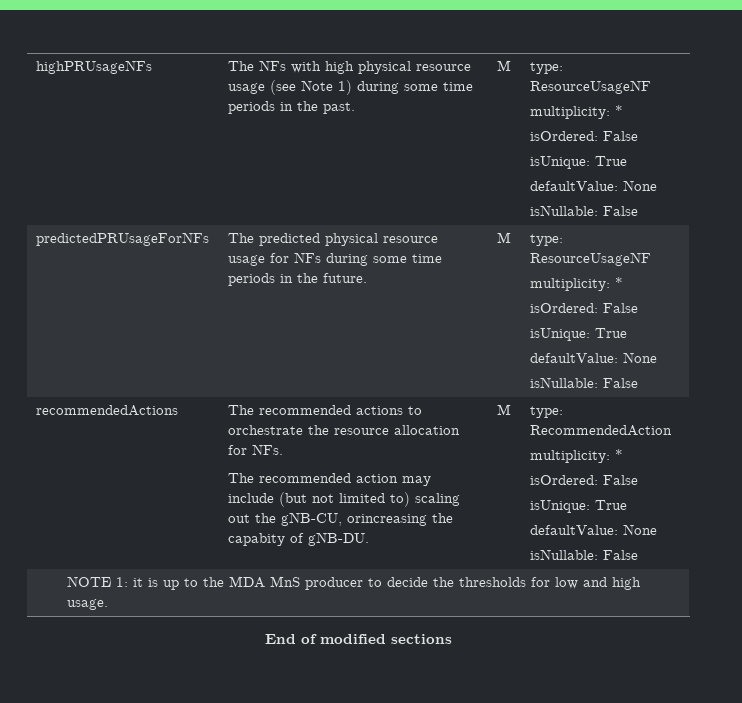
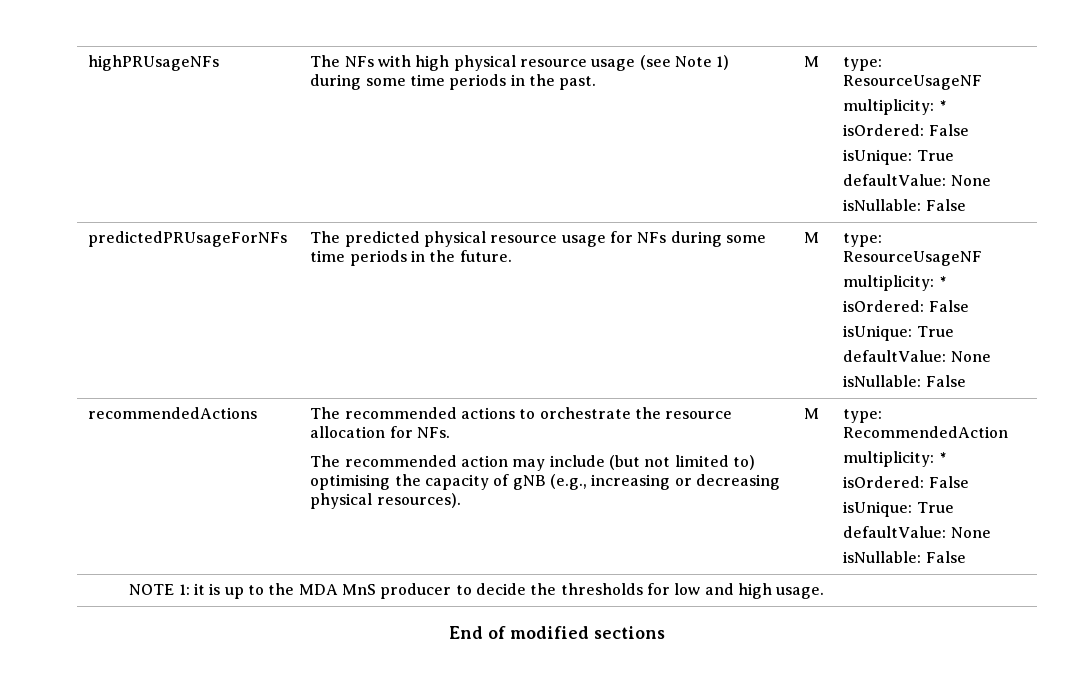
[415,493,461,506] [228,512,454,526] [228,532,370,546] scaling out the gNB-CU, orincreasing the capabity of gNB-DU. -> [310,474,781,490] [310,493,461,509] optimising the capacity of gNB (e.g., increasing or decreasing physical resources).

